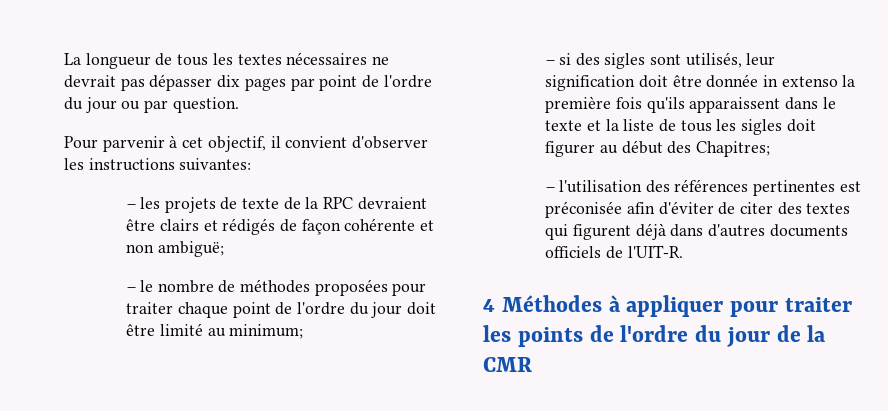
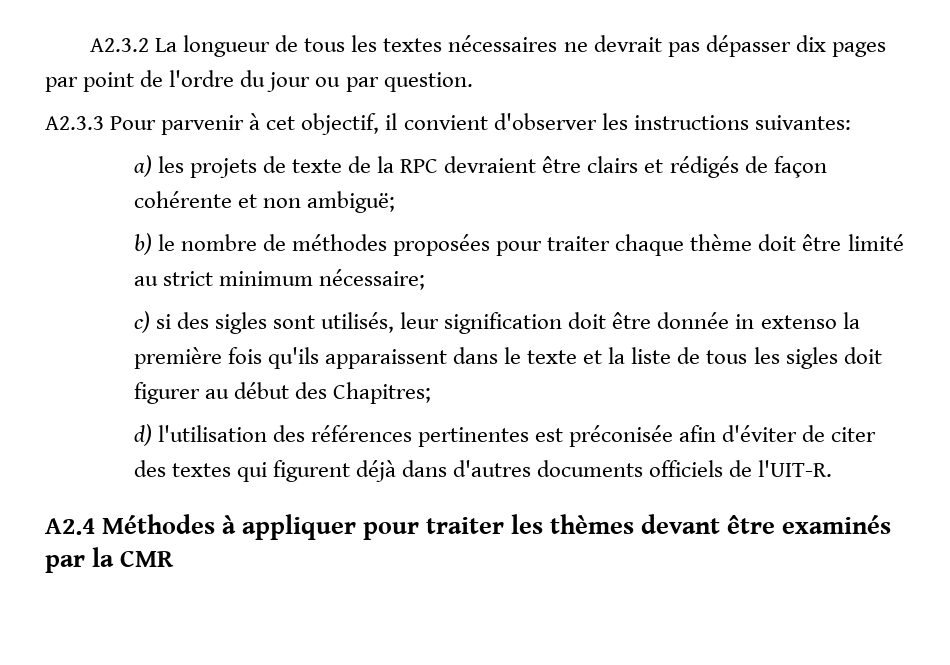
(64, 59) none -> [89,38,149,52] A2.3.2
(239, 105) none -> [45,116,104,130] A2.3.3
[126,204,137,209] – -> [133,155,152,177] a)
[126,287,137,292] – -> [133,233,152,255] b)
[232,302,437,318] [126,323,304,339] [545,60,556,65] point de l'ordre du jour doit être limité au minimum; // – -> [690,234,904,251] [133,269,425,290] [133,311,150,333] thème doit être limité au strict minimum nécessaire; // c)
[545,187,556,192] – -> [133,424,152,446] d)
[483,299,495,312] 4 -> [45,518,95,535] A2.4
[517,325,801,347] points de l'ordre du jour de -> [550,514,892,534] [45,555,85,573] thèmes devant être examinés par

